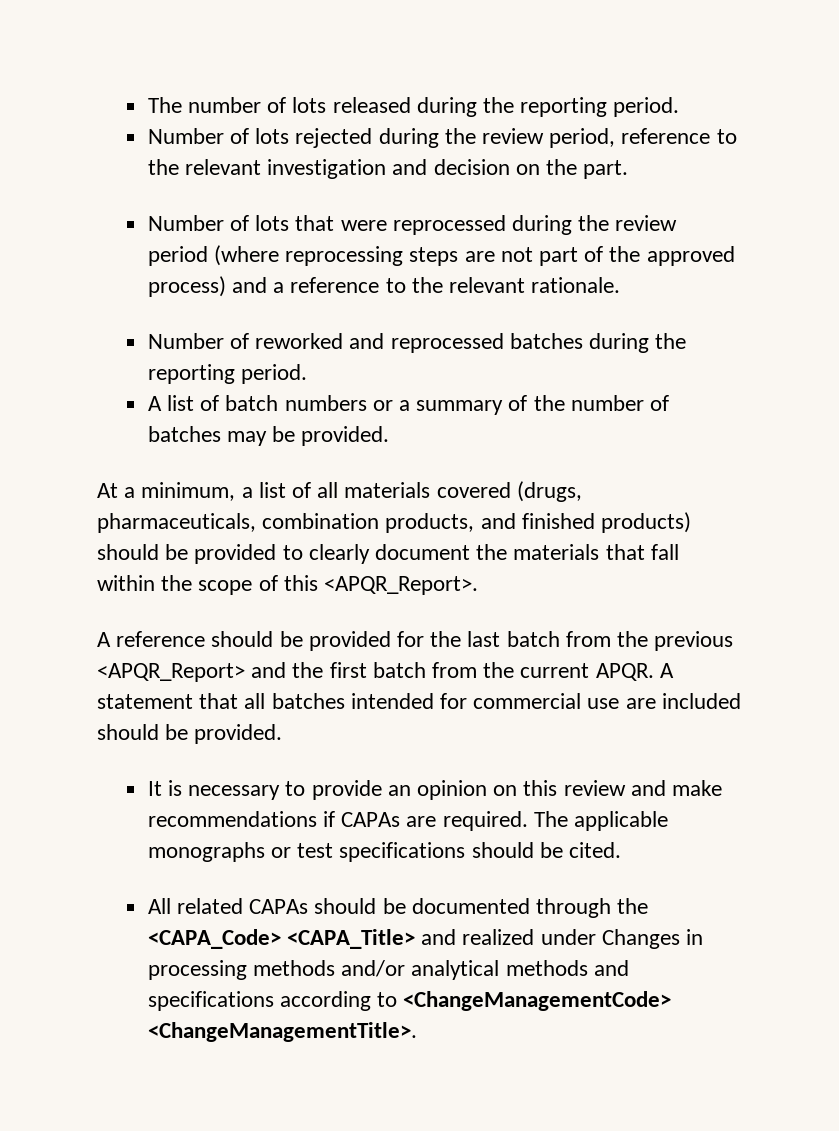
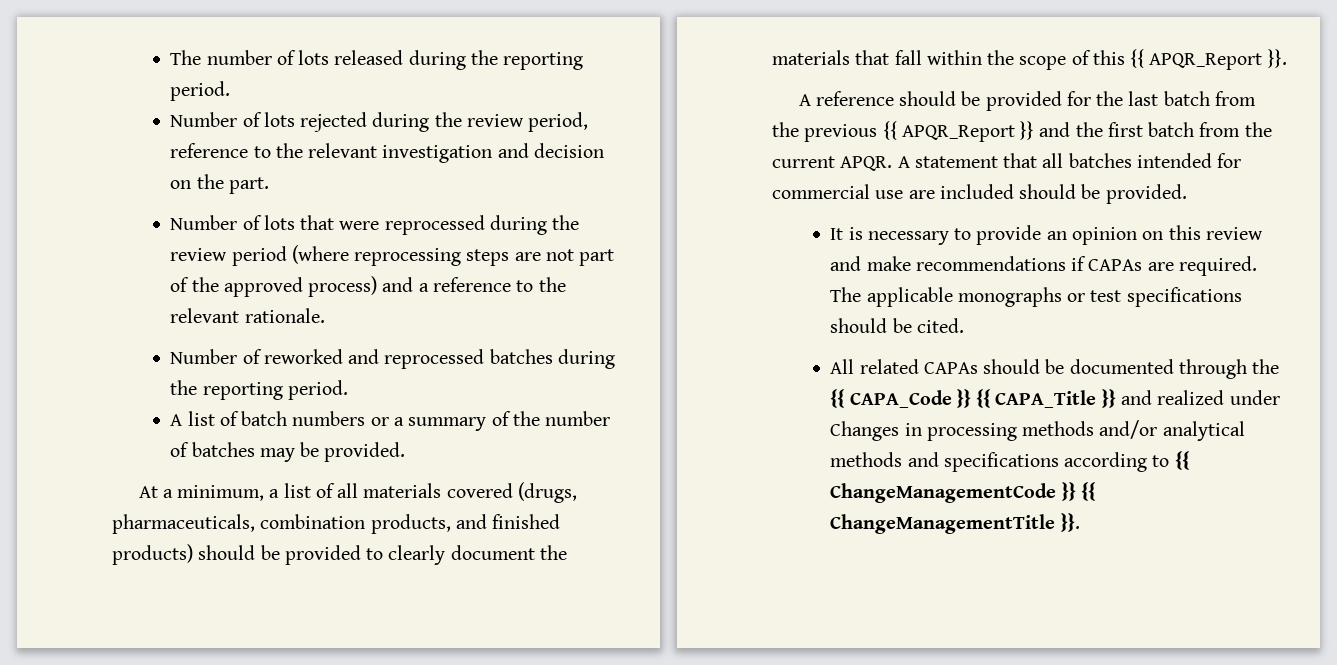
[324,576,479,595] <APQR_Report>. -> [1130,49,1287,70] {{ APQR_Report }}.
[97,663,245,682] <APQR_Report> -> [882,121,1035,142] {{ APQR_Report }}
[147,929,415,949] <CAPA_Code> <CAPA_Title> -> [830,389,1116,408] {{ CAPA_Code }} {{ CAPA_Title }}
[403,991,672,1011] [147,1022,417,1042] <ChangeManagementCode> <ChangeManagementTitle>. -> [1174,451,1189,470] [830,482,1095,503] [830,513,1080,534] {{ ChangeManagementCode }} {{ ChangeManagementTitle }}.

